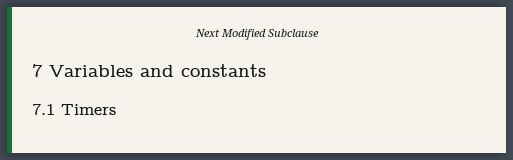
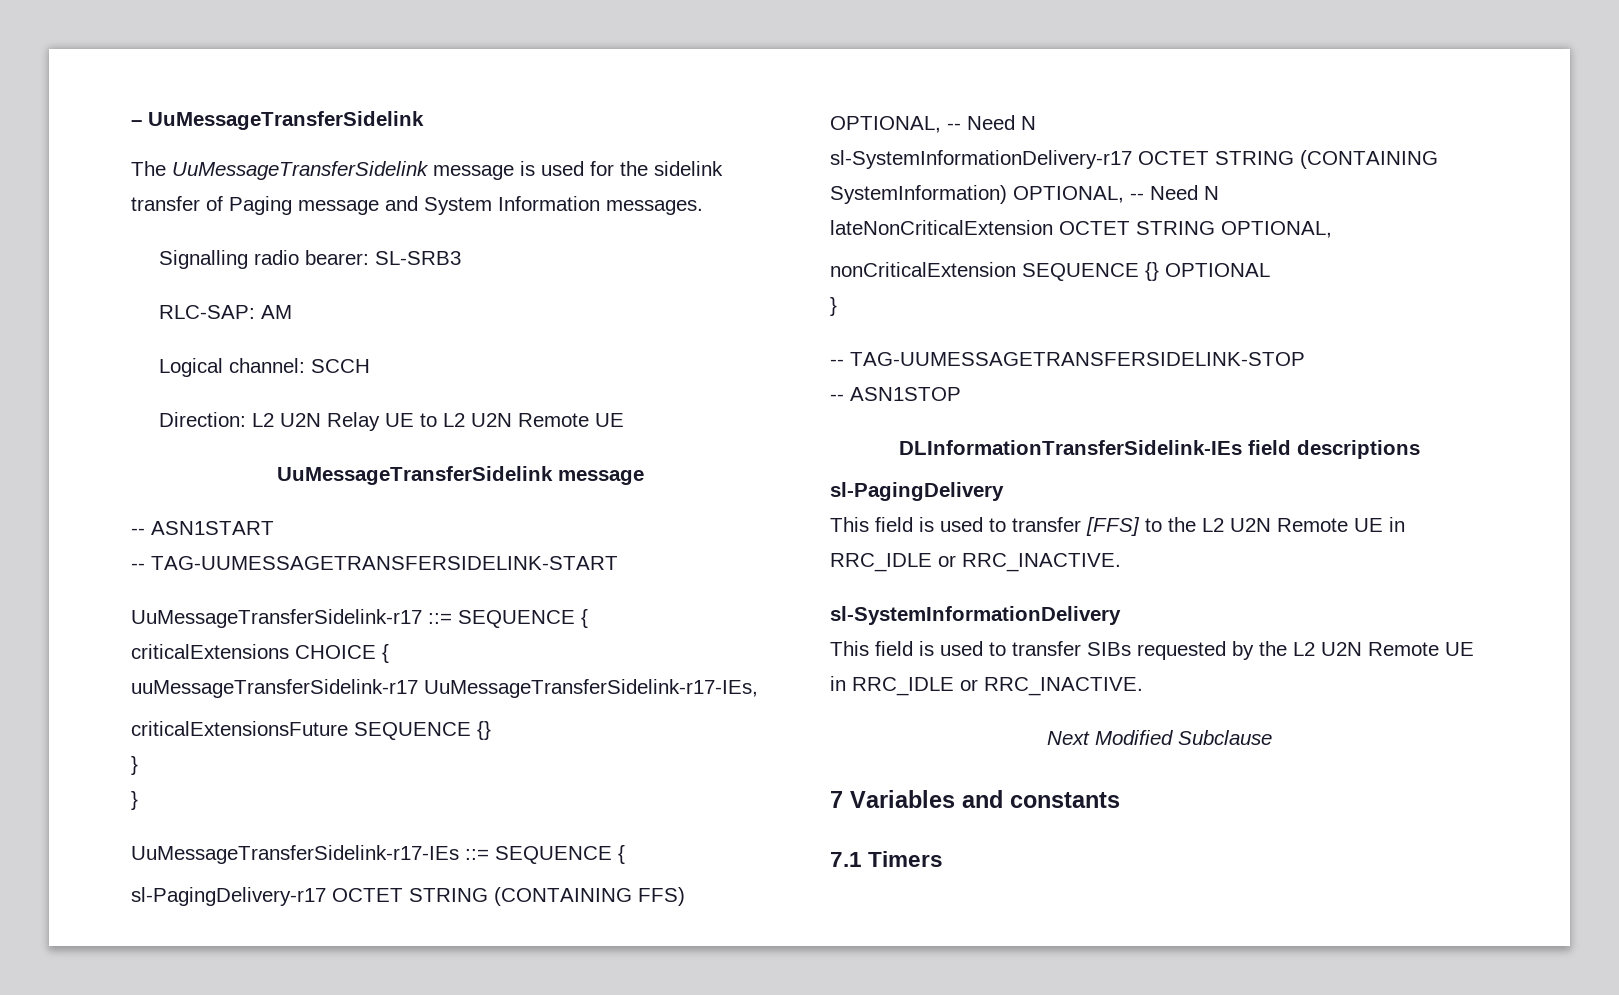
(194, 33) none -> [131,111,424,130] [131,161,723,180] [131,196,703,215] [158,250,461,269] [158,305,292,319] [158,358,370,377] [158,412,624,431] [276,466,644,485] [131,521,274,535] [131,556,618,570] [131,609,588,628] [131,644,389,663] [131,679,758,698] [131,721,491,740] [131,756,138,775] [131,791,138,810] [131,845,625,864] [131,887,685,906] [830,115,1036,133] [830,150,1438,169] [830,185,1219,204] [830,220,1332,238] [830,262,1270,281] [830,297,837,316] [830,352,1305,366] [830,387,961,401] [898,440,1420,459] [830,482,1004,501] [830,517,1405,536] [830,553,1121,572] [830,606,1121,625] [830,641,1474,660] [830,676,1143,696] – UuMessageTransferSidelink // The UuMessageTransferSidelink message is used for the sidelink transfer of Paging message and System Information messages. // Signalling radio bearer: SL-SRB3 // RLC-SAP: AM // Logical channel: SCCH // Direction: L2 U2N Relay UE to L2 U2N Remote UE // UuMessageTransferSidelink message // -- ASN1START // -- TAG-UUMESSAGETRANSFERSIDELINK-START // UuMessageTransferSidelink-r17 ::= SEQUENCE { // criticalExtensions CHOICE { // uuMessageTransferSidelink-r17 UuMessageTransferSidelink-r17-IEs, // criticalExtensionsFuture SEQUENCE {} // } // } // UuMessageTransferSidelink-r17-IEs ::= SEQUENCE { // sl-PagingDelivery-r17 OCTET STRING (CONTAINING FFS) OPTIONAL, -- Need N // sl-SystemInformationDelivery-r17 OCTET STRING (CONTAINING SystemInformation) OPTIONAL, -- Need N // lateNonCriticalExtension OCTET STRING OPTIONAL, // nonCriticalExtension SEQUENCE {} OPTIONAL // } // -- TAG-UUMESSAGETRANSFERSIDELINK-STOP // -- ASN1STOP // DLInformationTransferSidelink-IEs field descriptions // sl-PagingDelivery // This field is used to transfer [FFS] to the L2 U2N Remote UE in RRC_IDLE or RRC_INACTIVE. // sl-SystemInformationDelivery // This field is used to transfer SIBs requested by the L2 U2N Remote UE in RRC_IDLE or RRC_INACTIVE. //

